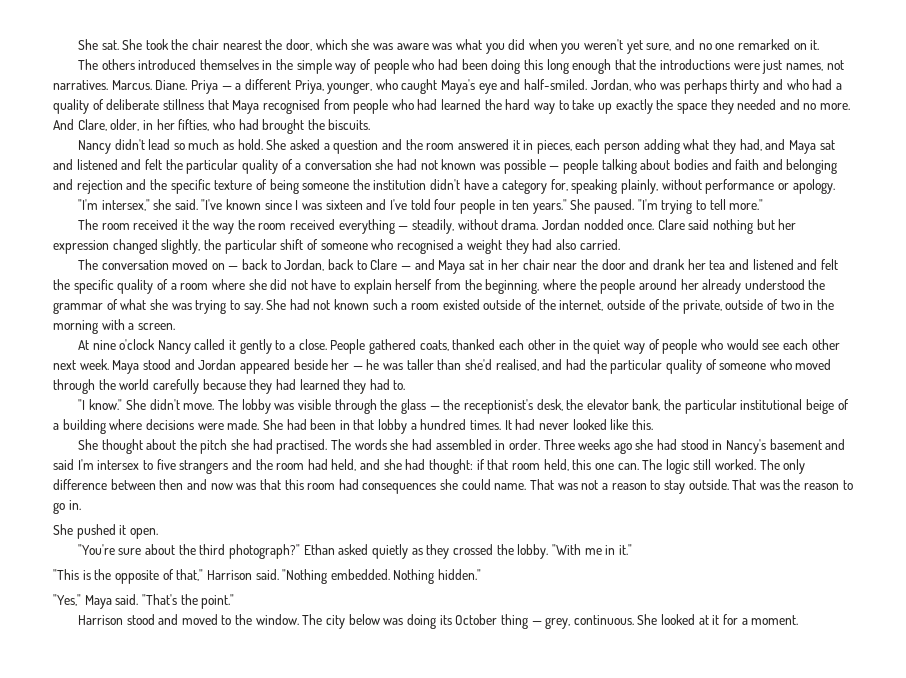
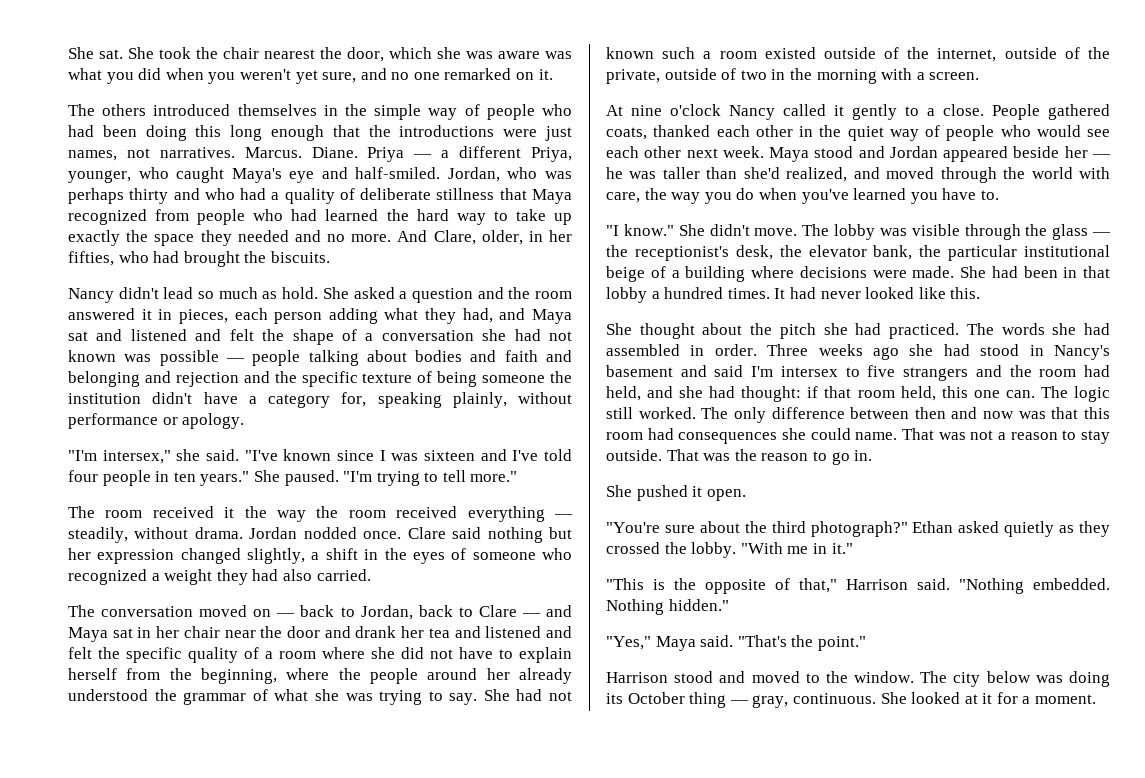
[262,99,320,114] recognised -> [68,209,147,225] recognized
[186,159,278,174] particular quality -> [292,329,334,345] shape
[203,239,454,254] the particular shift of someone who recognised -> [311,548,572,564] [68,569,147,585] a shift in the eyes of someone who recognized
[495,359,832,374] [53,379,390,394] realised, and had the particular quality of someone who moved through the world carefully because they had learned they had -> [786,167,1110,183] [606,188,977,204] realized, and moved through the world with care, the way you do when you've learned you have
[276,439,328,454] practised. -> [889,323,960,339] practiced.
[545,617,571,629] grey, -> [752,695,789,708] gray,

